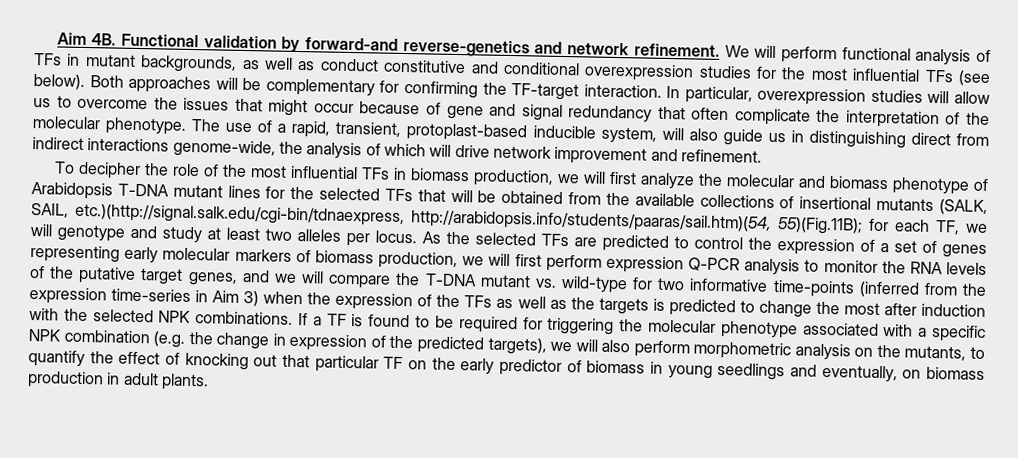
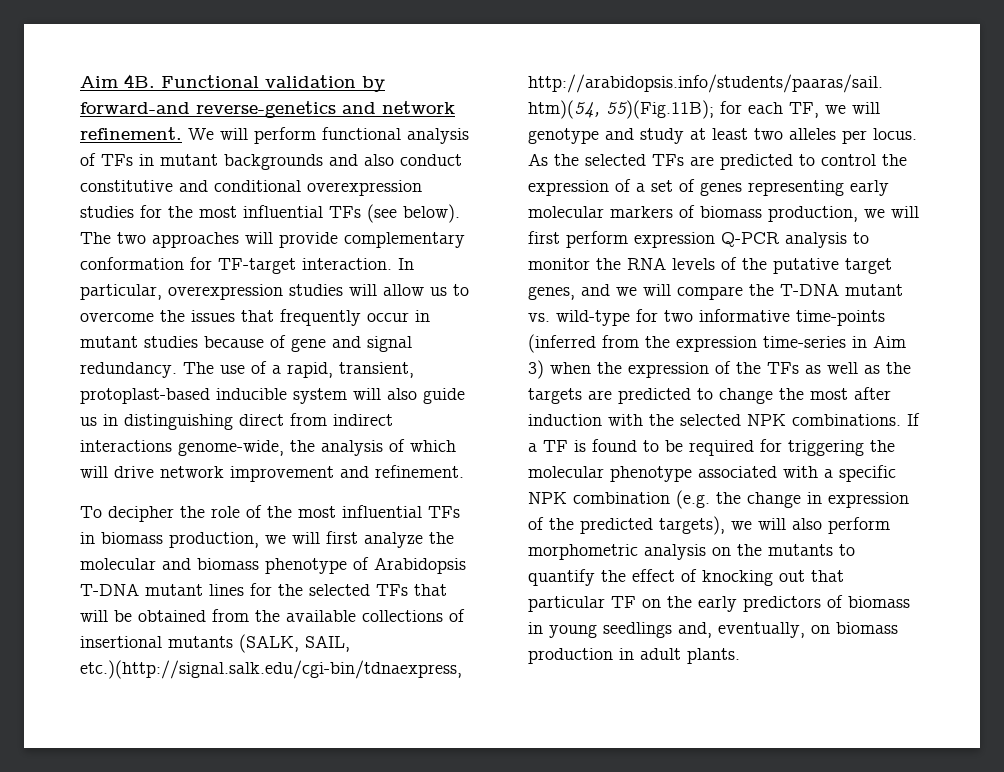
[140,55,316,73] backgrounds, as well as -> [224,154,394,170] backgrounds and also
[89,75,507,99] Both approaches will be complementary for confirming the -> [80,232,465,248] [80,257,212,270] The two approaches will provide complementary conformation for
[268,99,354,117] might occur -> [280,309,430,326] [80,336,198,348] frequently occur in mutant studies
[568,105,990,129] [32,116,188,135] redundancy that often complicate the interpretation of the molecular phenotype. -> [80,362,177,378] redundancy.
[600,126,657,144] system, -> [293,388,347,404] system
[652,298,665,311] is -> [588,390,612,400] are
[904,345,967,361] mutants, -> [768,544,833,556] mutants
[499,358,562,377] predictor -> [743,596,821,612] predictors
[789,364,817,377] and -> [678,622,712,638] and,

